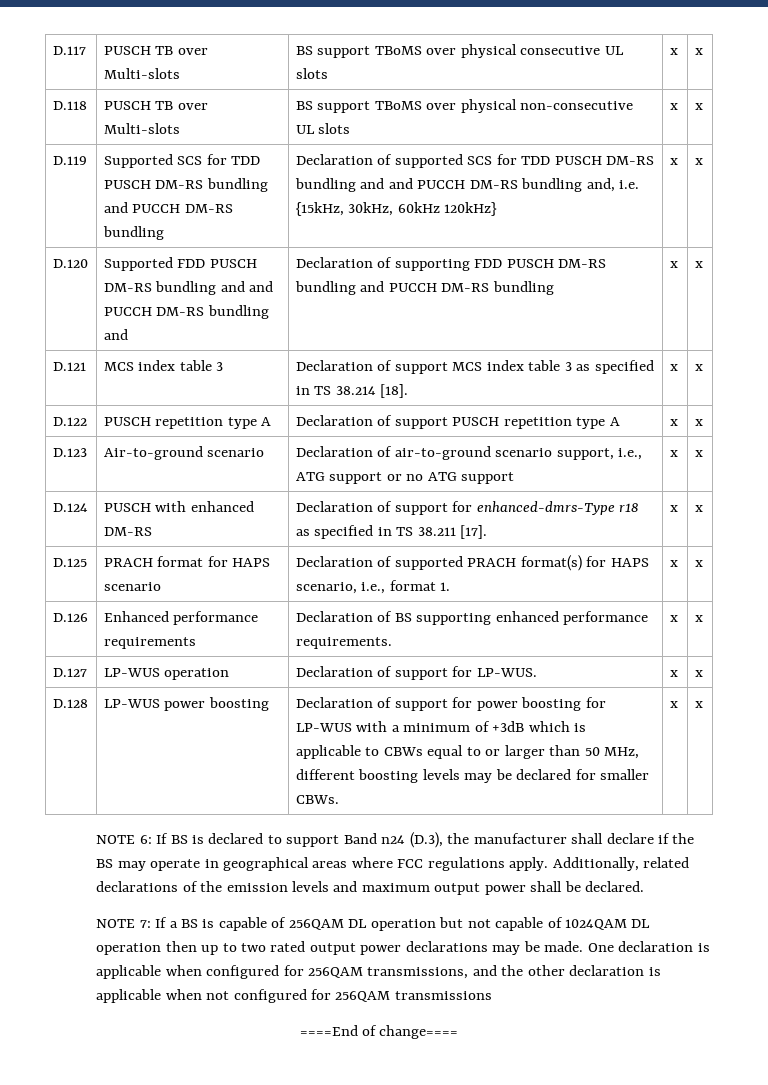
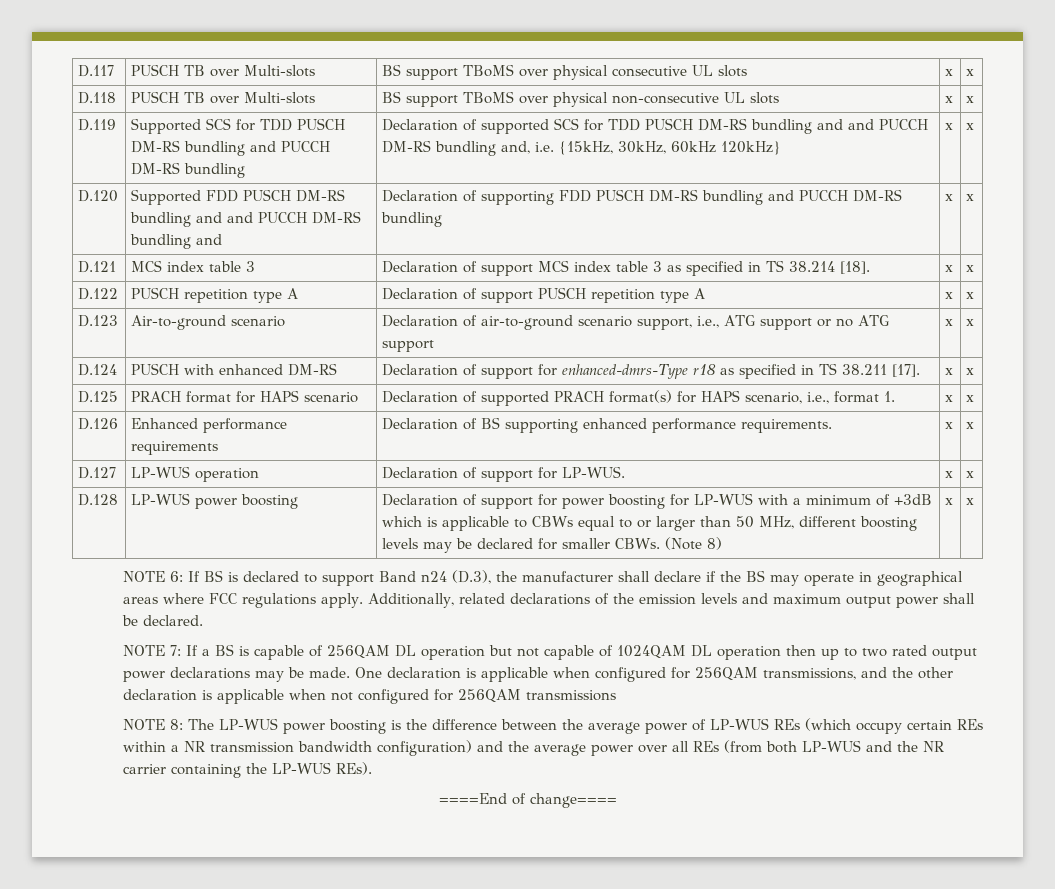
(339, 799) none -> [665,537,723,550] (Note 8)
(492, 995) none -> [122,718,983,734] [122,740,944,756] [122,762,372,778] // NOTE 8: The LP-WUS power boosting is the difference between the average power of LP-WUS REs (which occupy certain REs within a NR transmission bandwidth configuration) and the average power over all REs (from both LP-WUS and the NR carrier containing the LP-WUS REs).

